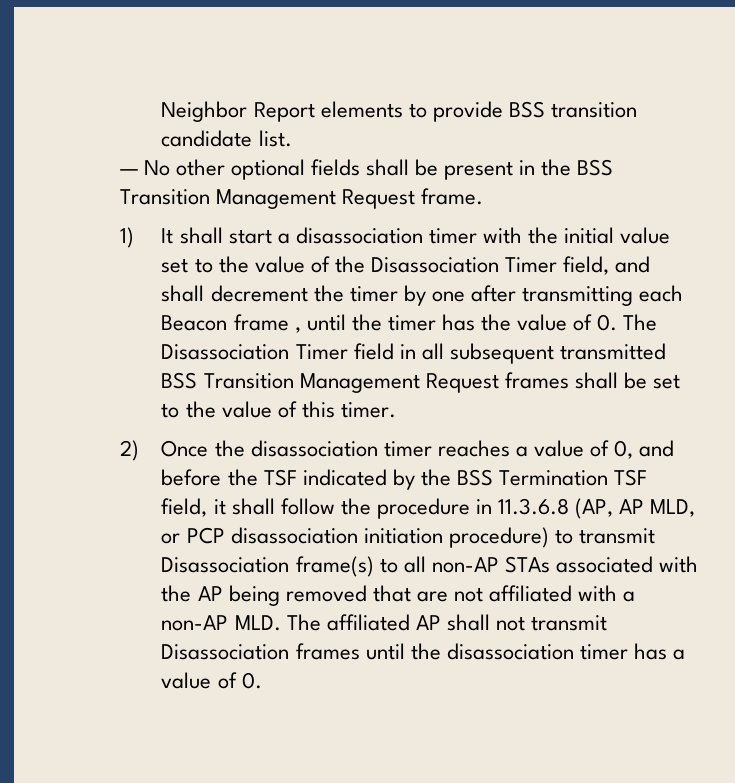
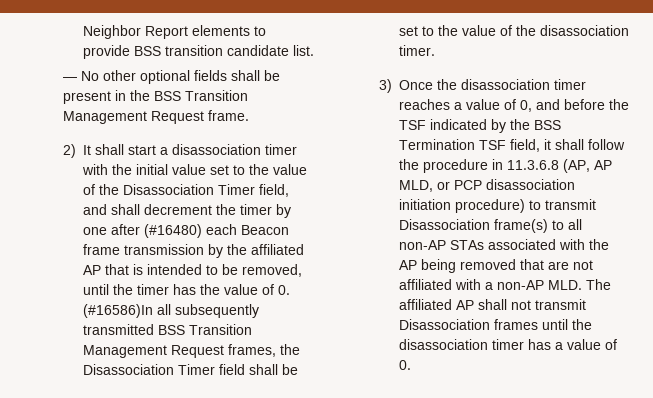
[119,227,134,248] 1) -> [62,144,76,158] 2)
[521,286,633,306] transmitting -> [143,224,202,238] (#16480)
[294,327,301,333] , -> [123,244,304,258] [82,264,302,277] transmission by the affiliated AP that is intended to be removed,
[623,314,658,331] [161,343,554,364] The Disassociation Timer field in all subsequent -> [82,304,259,318] (#16586)In all subsequently
[504,372,569,389] frames -> [227,344,300,357] [82,364,245,375] frames, the Disassociation Timer field
[301,401,335,418] this -> [515,25,629,36] the disassociation
[119,440,139,461] 2) -> [378,79,392,93] 3)

